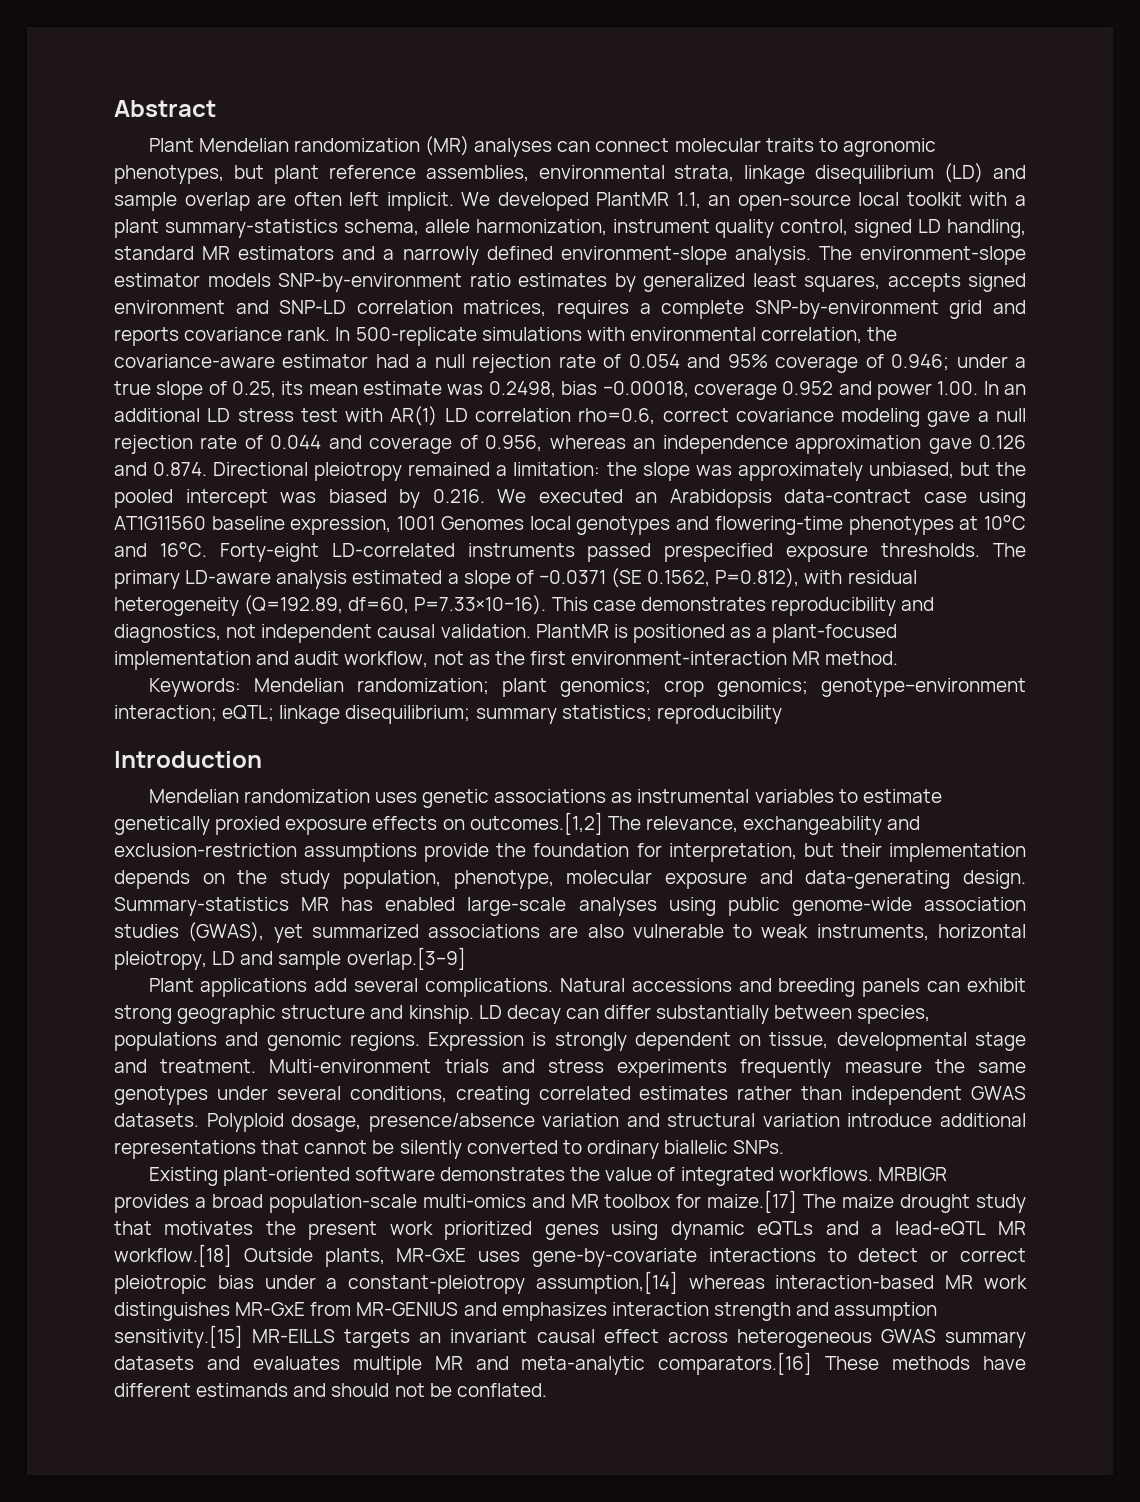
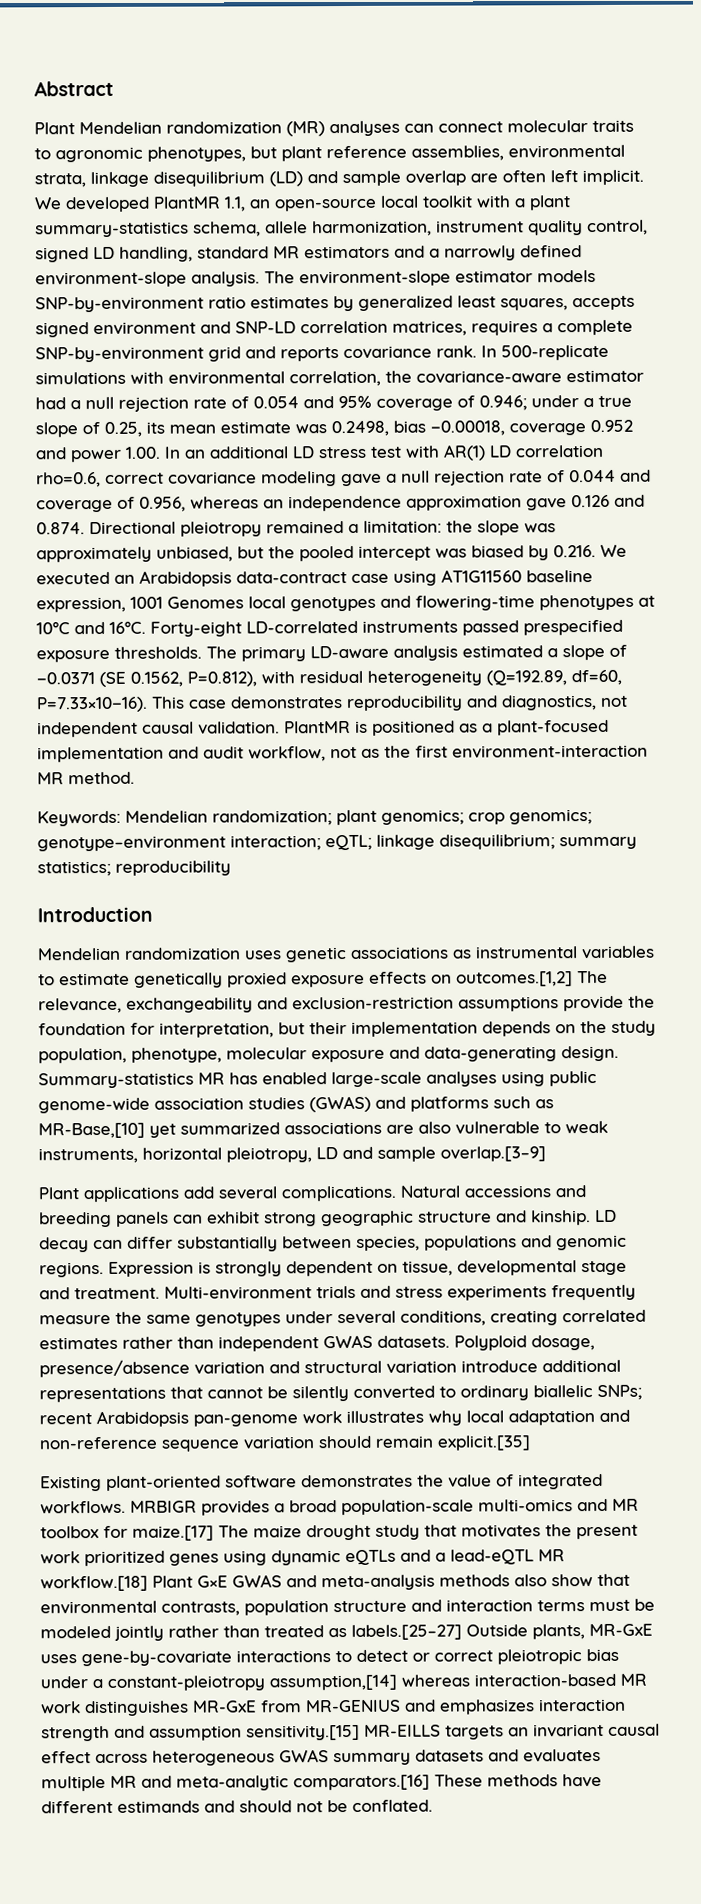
[188,922,265,942] (GWAS), -> [309,1095,554,1113] [38,1122,145,1139] (GWAS) and platforms such as MR-Base,[10]
[733,1140,785,1154] SNPs. -> [597,1384,642,1401] [39,1409,630,1428] [39,1435,531,1452] SNPs; recent Arabidopsis pan-genome work illustrates why local adaptation and non-reference sequence variation should remain explicit.[35]
(232, 1255) none -> [152,1573,630,1591] [40,1598,655,1616] [40,1624,462,1641] Plant G×E GWAS and meta-analysis methods also show that environmental contrasts, population structure and interaction terms must be modeled jointly rather than treated as labels.[25–27]

